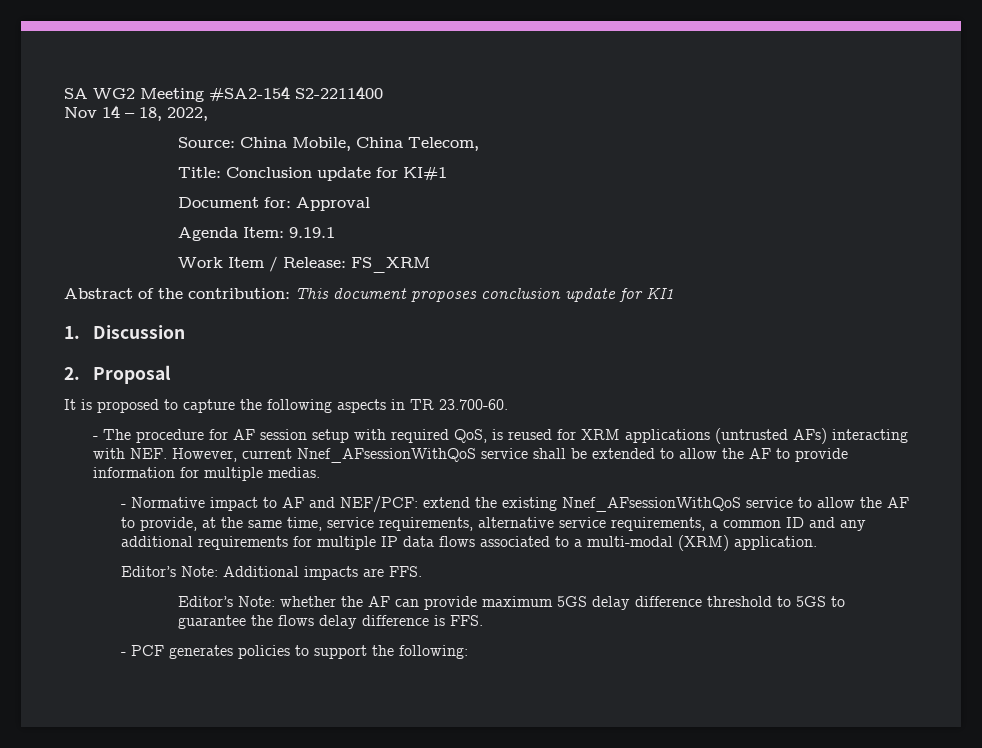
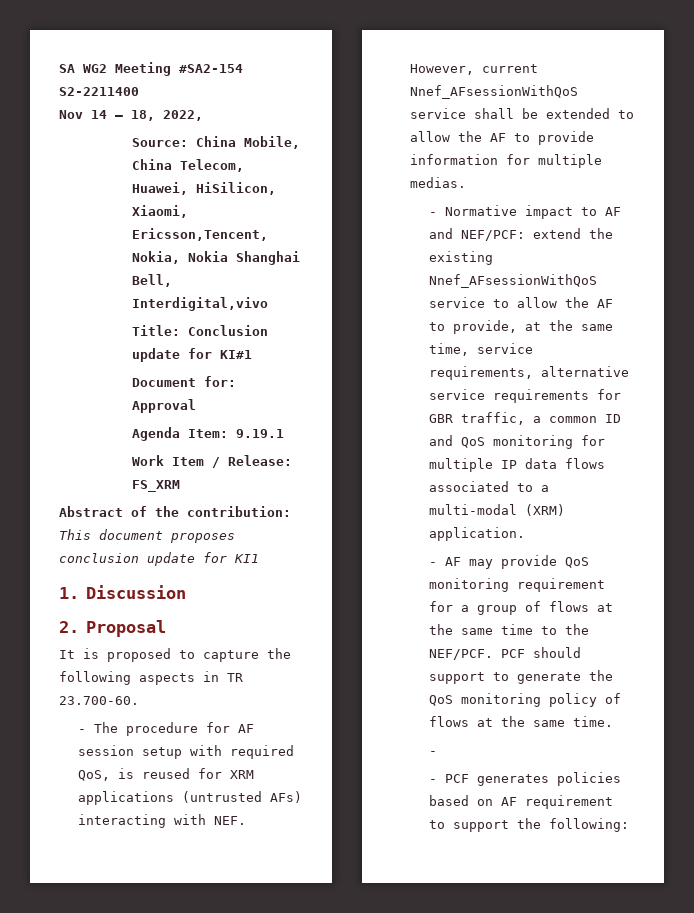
(480, 144) none -> [132,182,277,195] [132,205,189,218] [132,228,269,241] [132,251,301,265] [132,274,173,287] [132,297,269,311] Huawei, HiSilicon, Xiaomi, Ericsson,Tencent, Nokia, Nokia Shanghai Bell, Interdigital,vivo
[611,517,706,531] requirements, -> [492,389,621,403] [428,412,525,425] requirements for GBR traffic,
[840,520,867,531] [121,536,289,550] any additional requirements -> [460,435,573,449] QoS monitoring
[121,566,423,580] [178,596,846,610] [178,615,484,629] Editor’s Note: Additional impacts are FFS. // Editor’s Note: whether the AF can provide maximum 5GS delay difference threshold to 5GS to guarantee the flows delay difference is FFS. -> [428,555,589,569] [428,578,605,592] [428,601,613,615] [428,624,589,635] [428,647,581,660] [428,670,613,684] [428,693,621,707] [428,716,613,727] [428,751,437,755] - AF may provide QoS monitoring requirement for a group of flows at the same time to the NEF/PCF. PCF should support to generate the QoS monitoring policy of flows at the same time. // -
(291, 652) none -> [428,795,613,809] based on AF requirement

